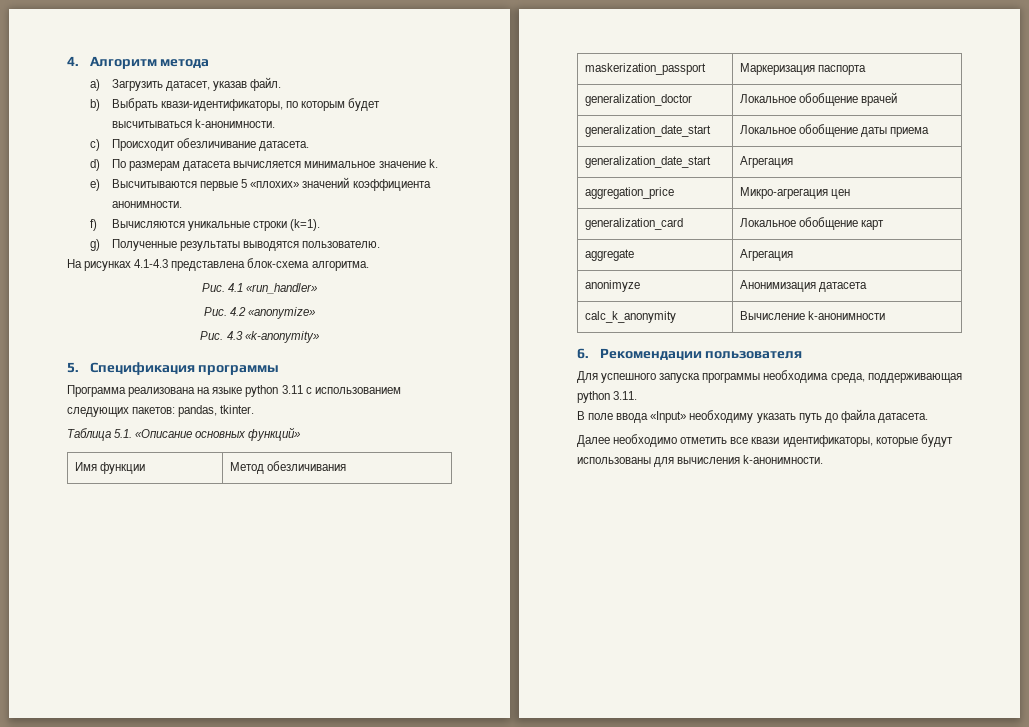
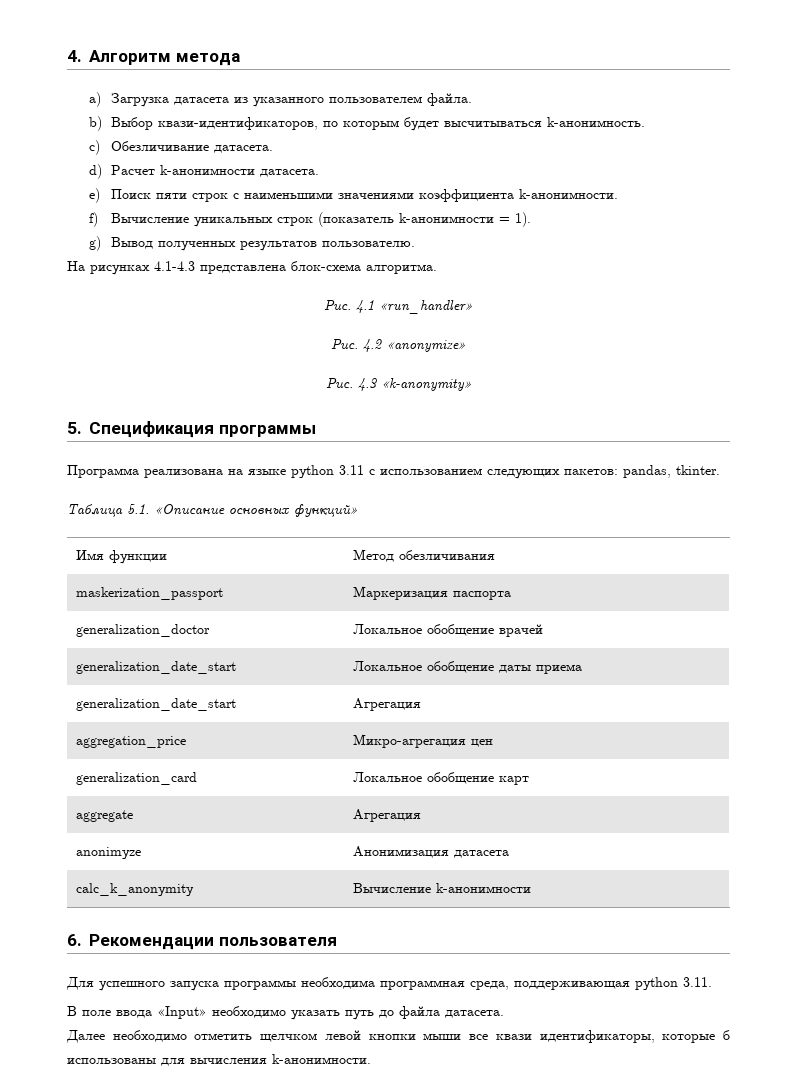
[111,77,282,91] Загрузить датасет, указав файл. -> [111,93,473,107] Загрузка датасета из указанного пользователем файла.
[111,98,284,111] Выбрать квази-идентификаторы, -> [111,117,319,130] Выбор квази-идентификаторов,
[195,119,276,128] [89,138,310,151] [89,159,438,171] [89,177,431,191] [111,201,182,208] [89,219,321,231] [89,239,300,251] k-анонимности. // c) Происходит обезличивание датасета. // d) По размерам датасета вычисляется минимальное значение k. // e) Высчитываются первые 5 «плохих» значений коэффициента анонимности. // f) Вычисляются уникальные строки (k=1). // g) Полученные результаты выводятся -> [547,117,646,127] [89,140,274,155] [89,164,320,179] [89,188,619,203] [89,212,532,227] [89,236,318,251] k-анонимность. // c) Обезличивание датасета. // d) Расчет k-анонимности датасета. // e) Поиск пяти строк с наименьшими значениями коэффициента k-анонимности. // f) Вычисление уникальных строк (показатель k-анонимности = 1). // g) Вывод полученных результатов
(829, 376) none -> [380,980,465,990] программная
[689,410,754,423] необходиму -> [212,1006,286,1018] необходимо
(728, 440) none -> [260,1030,462,1042] щелчком левой кнопки мыши
[920,434,953,447] будут -> [723,1030,731,1040] б

